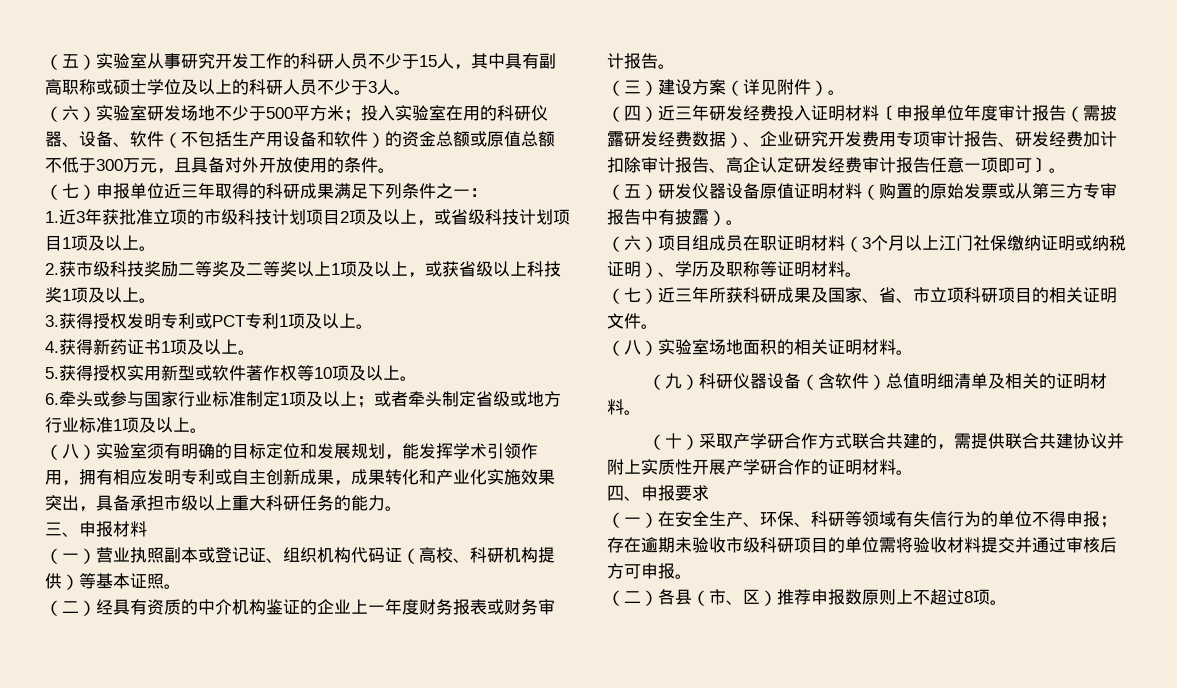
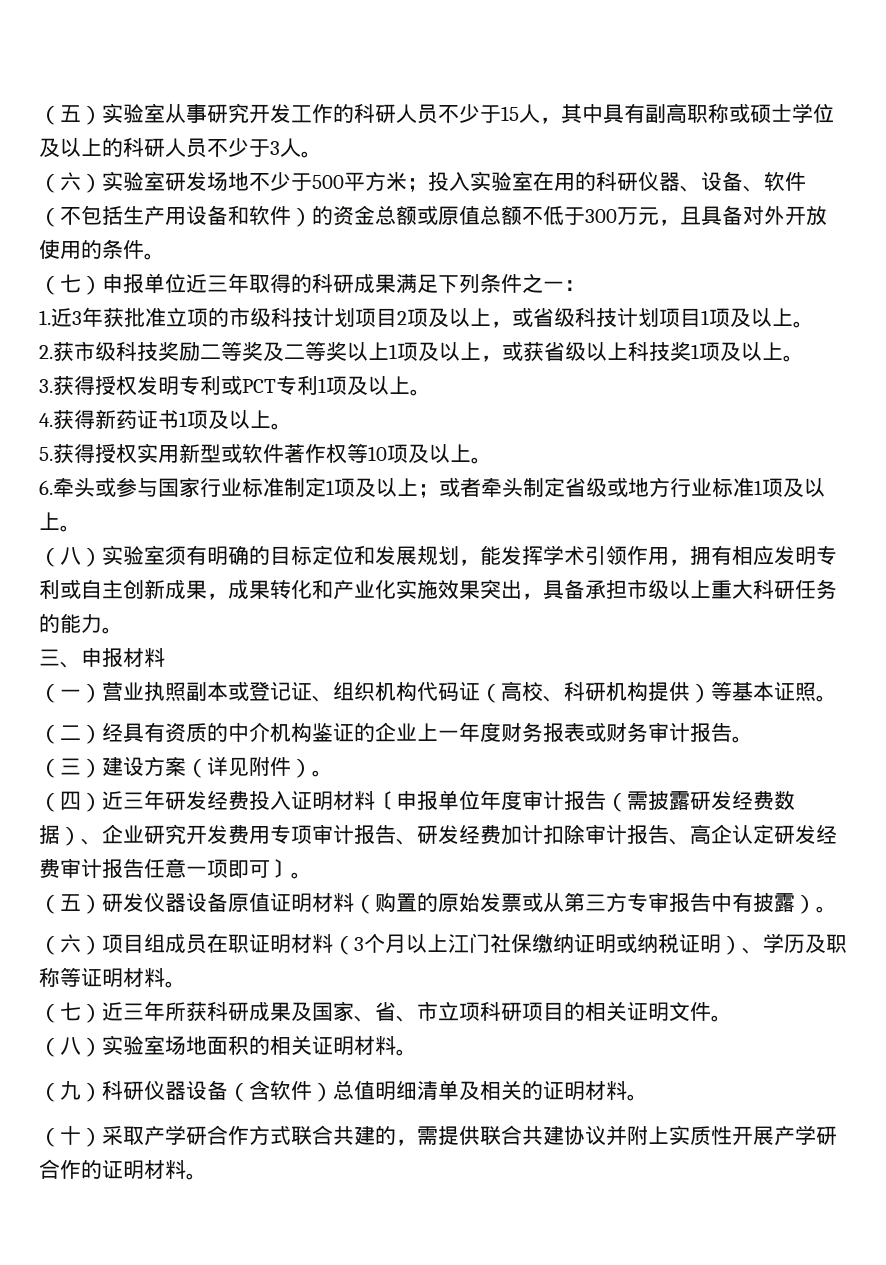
[607,485,709,501] [607,511,1117,528] [607,537,1117,553] [607,563,692,579] [607,589,1007,606] // 四、申报要求 // （一）在安全生产、环保、科研等领域有失信行为的单位不得申报；存在逾期未验收市级科研项目的单位需将验收材料提交并通过审核后方可申报。 // （二）各县（市、区）推荐申报数原则上不超过8项。 -> (207, 1176) none

